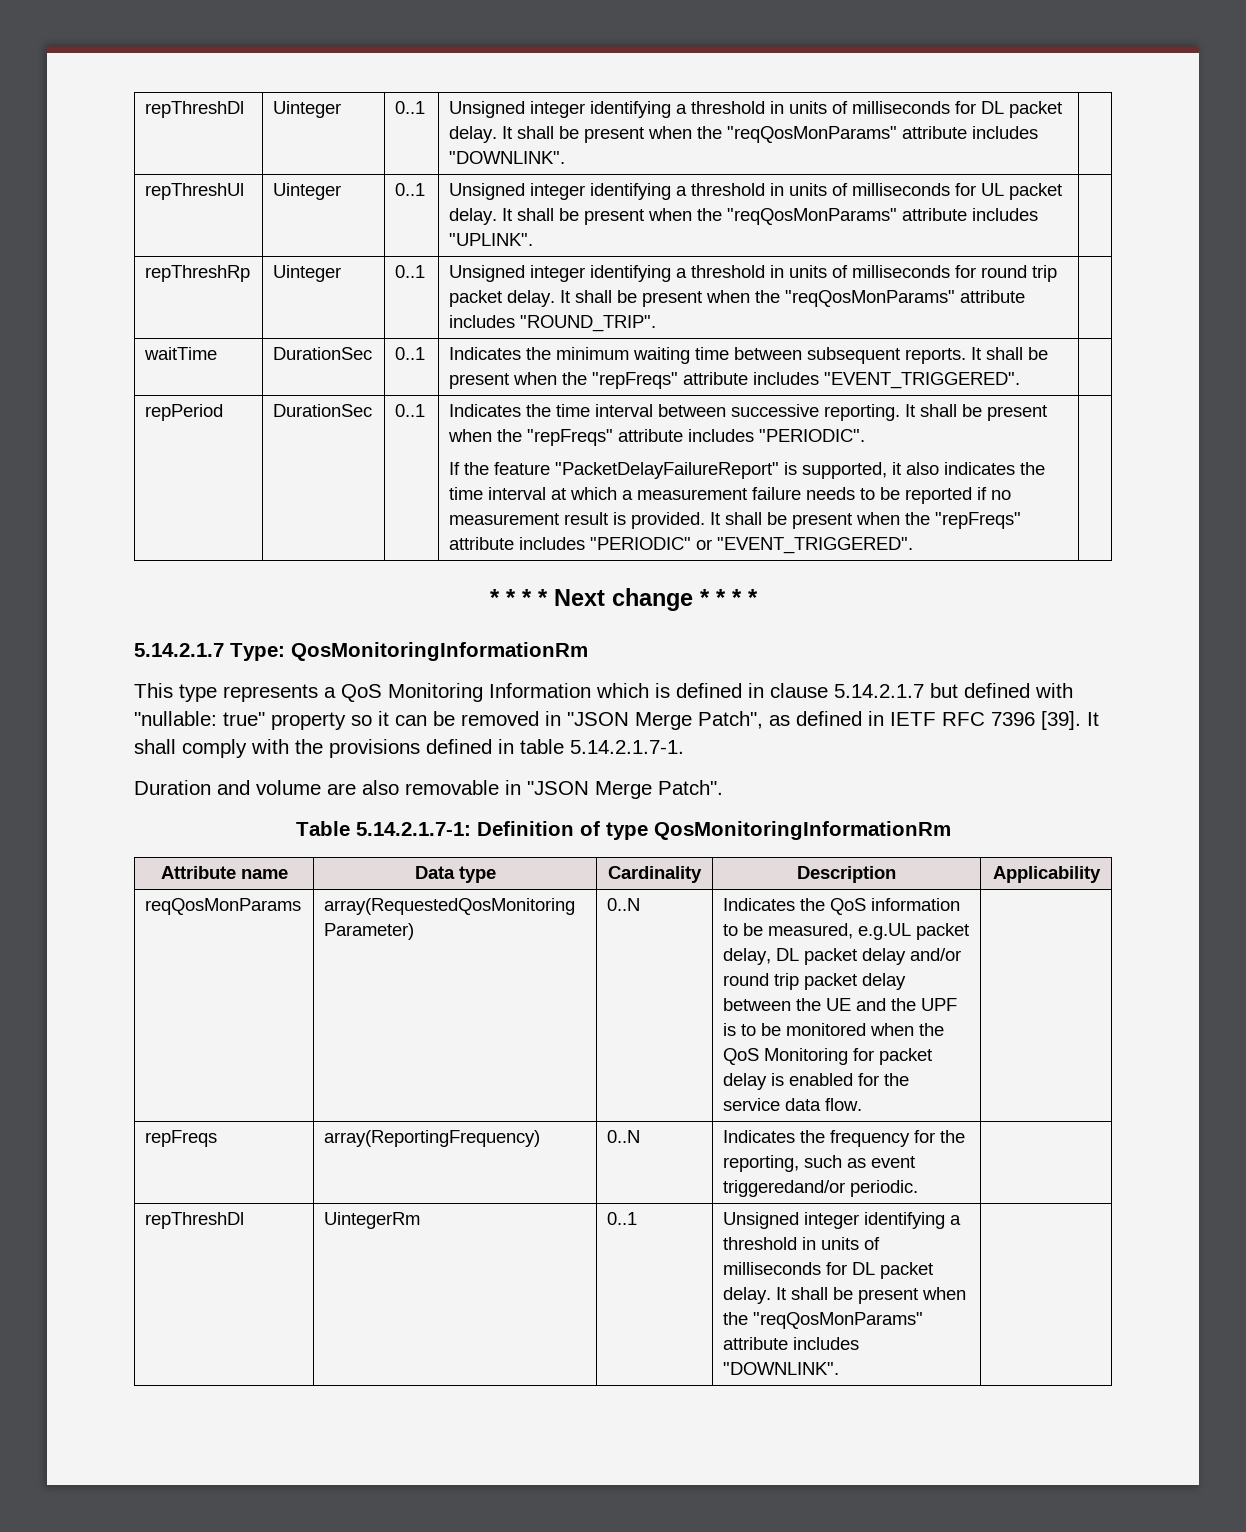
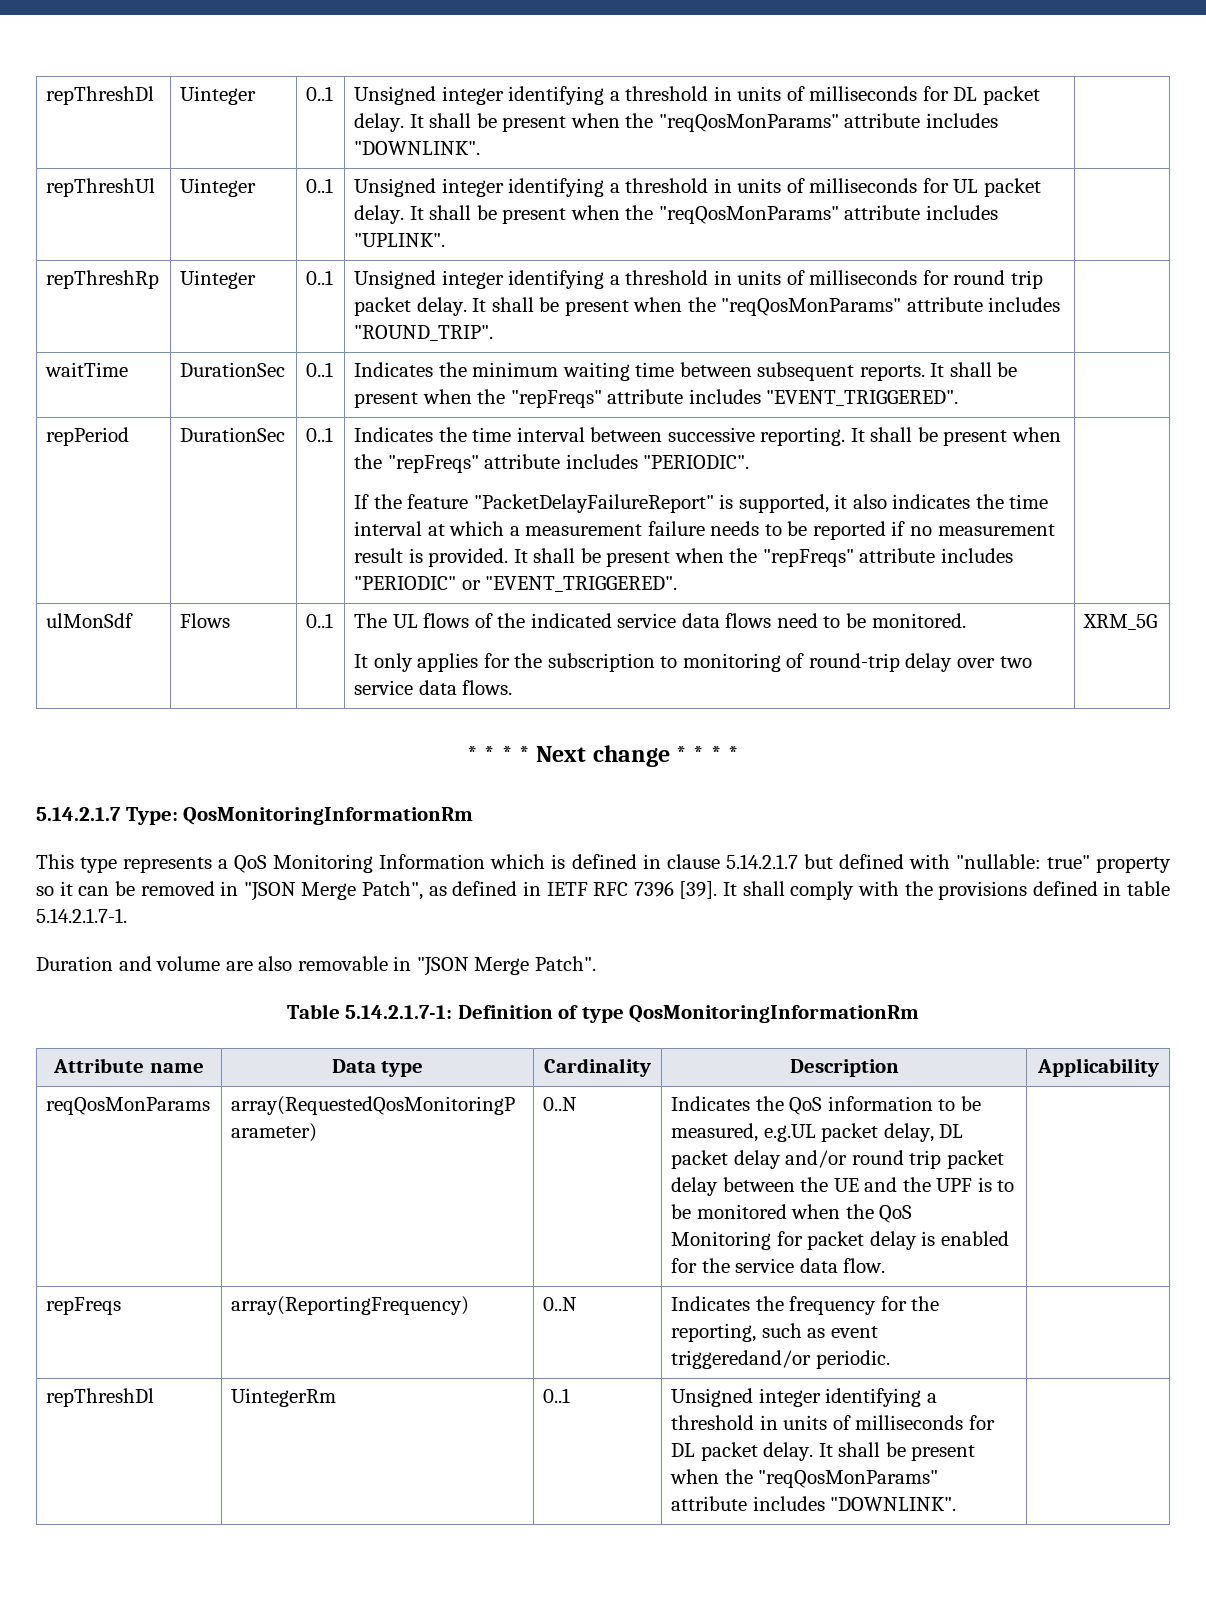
(914, 545) none -> [46,613,134,628] [180,613,231,628] [306,613,334,628] [354,613,966,628] [354,653,1032,672] [354,680,513,695] [1083,614,1158,630] // ulMonSdf | Flows | 0..1 | The UL flows of the indicated service data flows need to be monitored. // It only applies for the subscription to monitoring of round-trip delay over two service data flows. | XRM_5G

